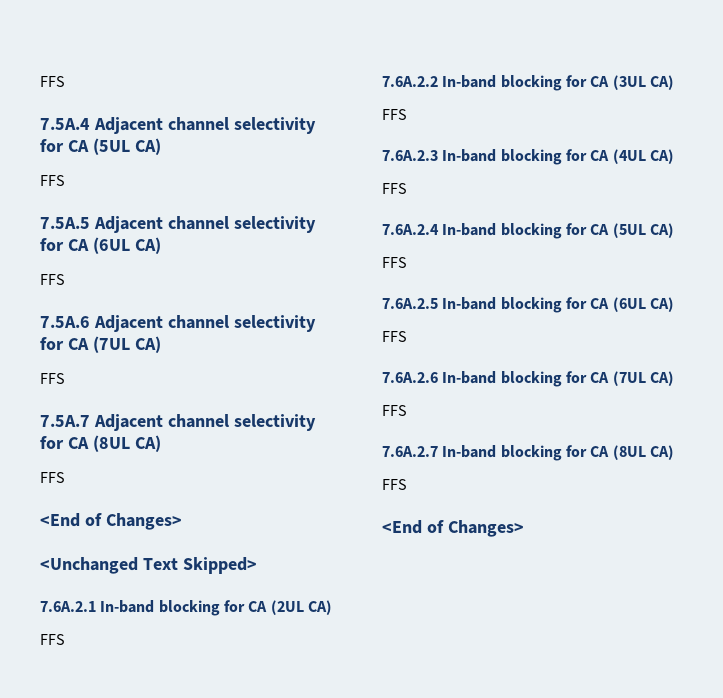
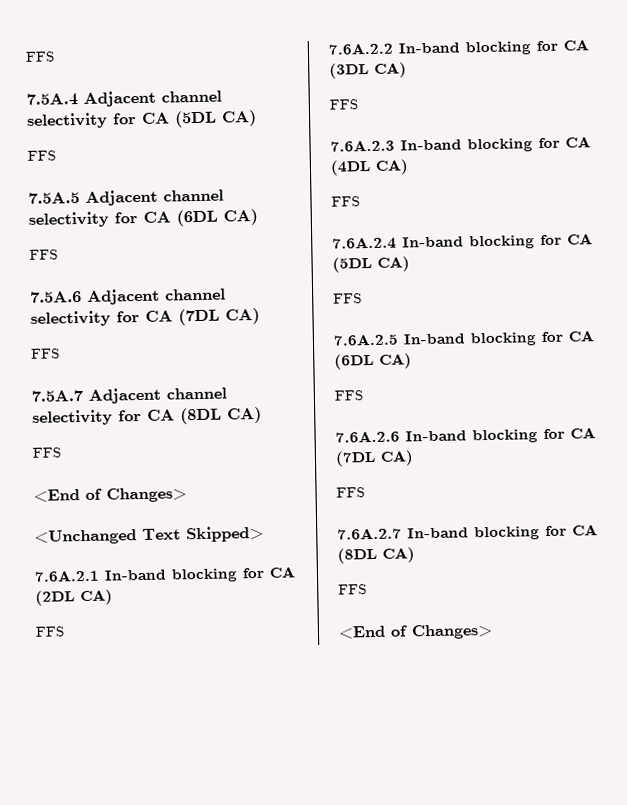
[92,138,130,155] (5UL -> [174,110,217,128] (5DL
[92,237,130,254] (6UL -> [176,209,218,227] (6DL
[92,336,130,353] (7UL -> [178,308,220,326] (7DL
[92,435,130,452] (8UL -> [180,407,222,425] (8DL
[270,600,304,615] (2UL -> [35,590,75,606] (2DL
[612,75,646,90] (3UL -> [329,63,369,79] (3DL
[612,149,646,164] (4UL -> [330,159,371,176] (4DL
[612,223,646,238] (5UL -> [332,256,372,273] (5DL
[612,297,646,312] (6UL -> [334,353,374,370] (6DL
[612,371,646,386] (7UL -> [335,450,376,467] (7DL
[612,445,646,460] (8UL -> [337,547,377,564] (8DL

